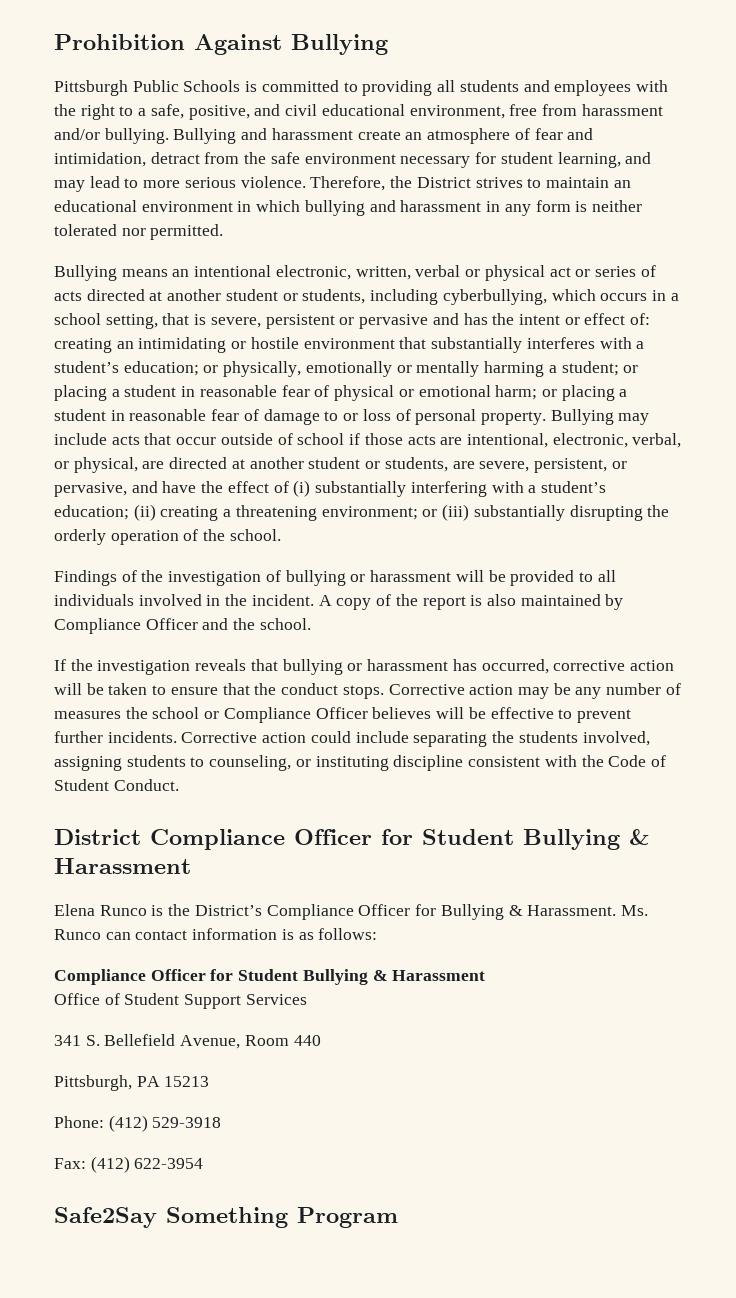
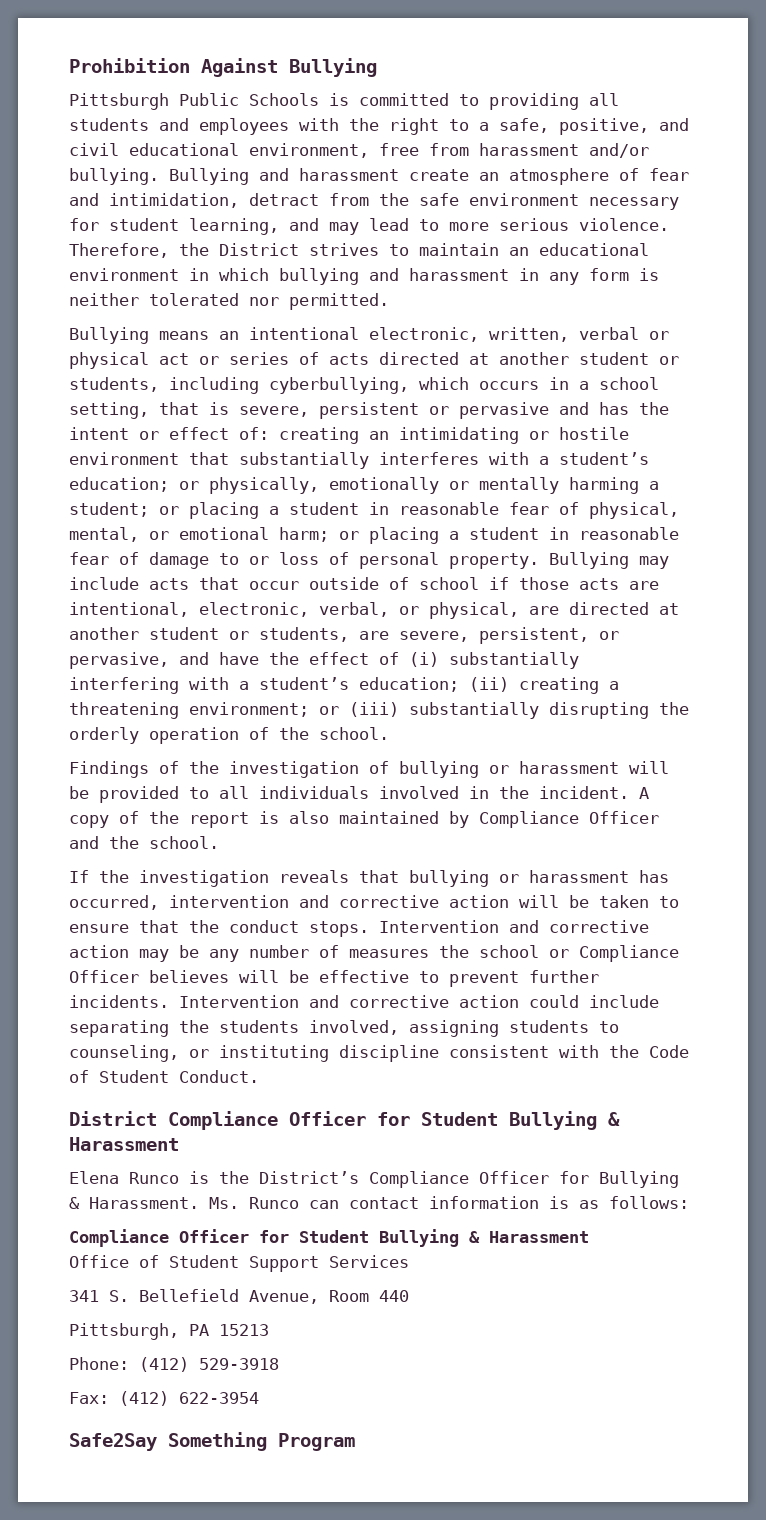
[334,385,395,401] physical -> [589,502,679,519] [69,527,139,542] physical, mental,
(549, 666) none -> [169,895,329,908] intervention and
[388,684,465,695] Corrective -> [379,920,649,933] Intervention and corrective
[181,732,258,743] Corrective -> [179,995,449,1008] Intervention and corrective

